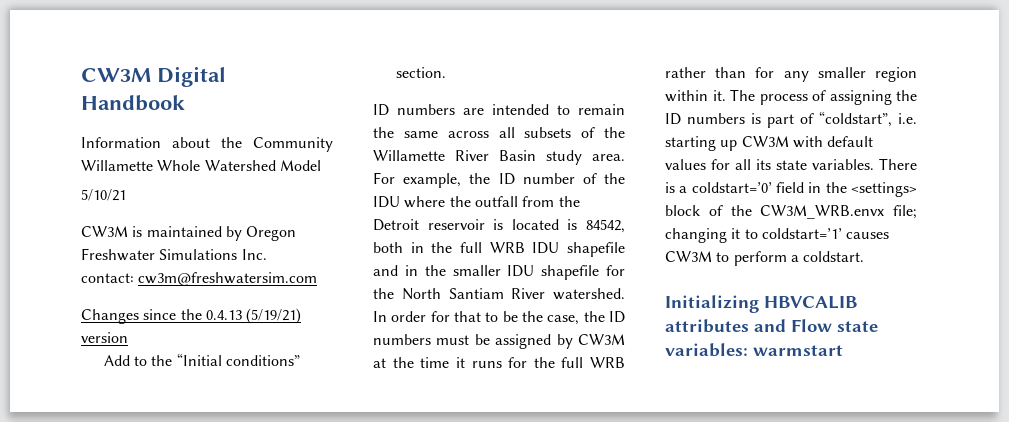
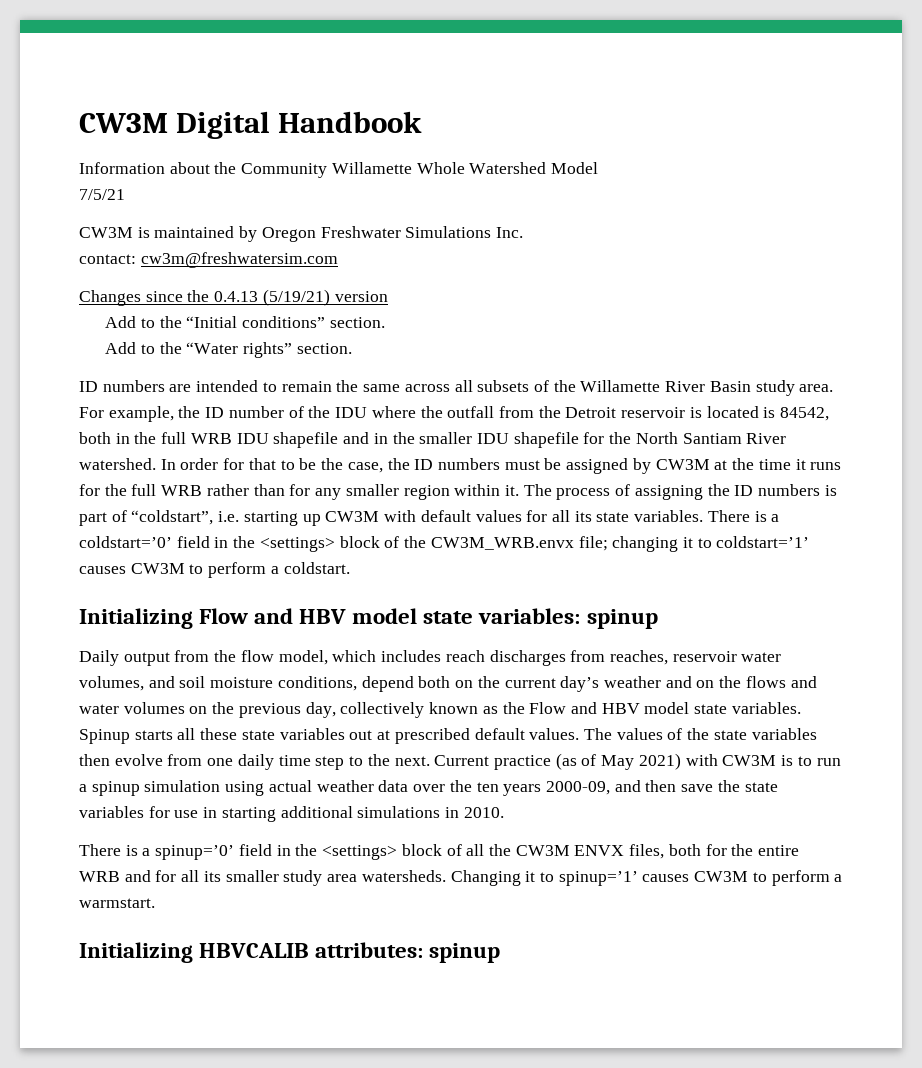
[81,189,126,201] 5/10/21 -> [79,189,125,200] 7/5/21
(446, 72) none -> [105,342,352,358] // Add to the “Water rights” section.
[764,296,857,309] [665,319,878,333] [665,343,843,357] HBVCALIB attributes and Flow state variables: warmstart -> [199,608,658,629] [79,650,782,666] [79,676,817,692] [79,702,801,718] [79,728,817,744] [79,753,841,770] [79,780,778,796] [79,806,504,822] [79,844,800,860] [79,870,843,886] [79,898,155,908] [79,942,501,963] Flow and HBV model state variables: spinup // Daily output from the flow model, which includes reach discharges from reaches, reservoir water volumes, and soil moisture conditions, depend both on the current day’s weather and on the flows and water volumes on the previous day, collectively known as the Flow and HBV model state variables. Spinup starts all these state variables out at prescribed default values. The values of the state variables then evolve from one daily time step to the next. Current practice (as of May 2021) with CW3M is to run a spinup simulation using actual weather data over the ten years 2000-09, and then save the state variables for use in starting additional simulations in 2010. // There is a spinup=’0’ field in the <settings> block of all the CW3M ENVX files, both for the entire WRB and for all its smaller study area watersheds. Changing it to spinup=’1’ causes CW3M to perform a warmstart. // Initializing HBVCALIB attributes: spinup

